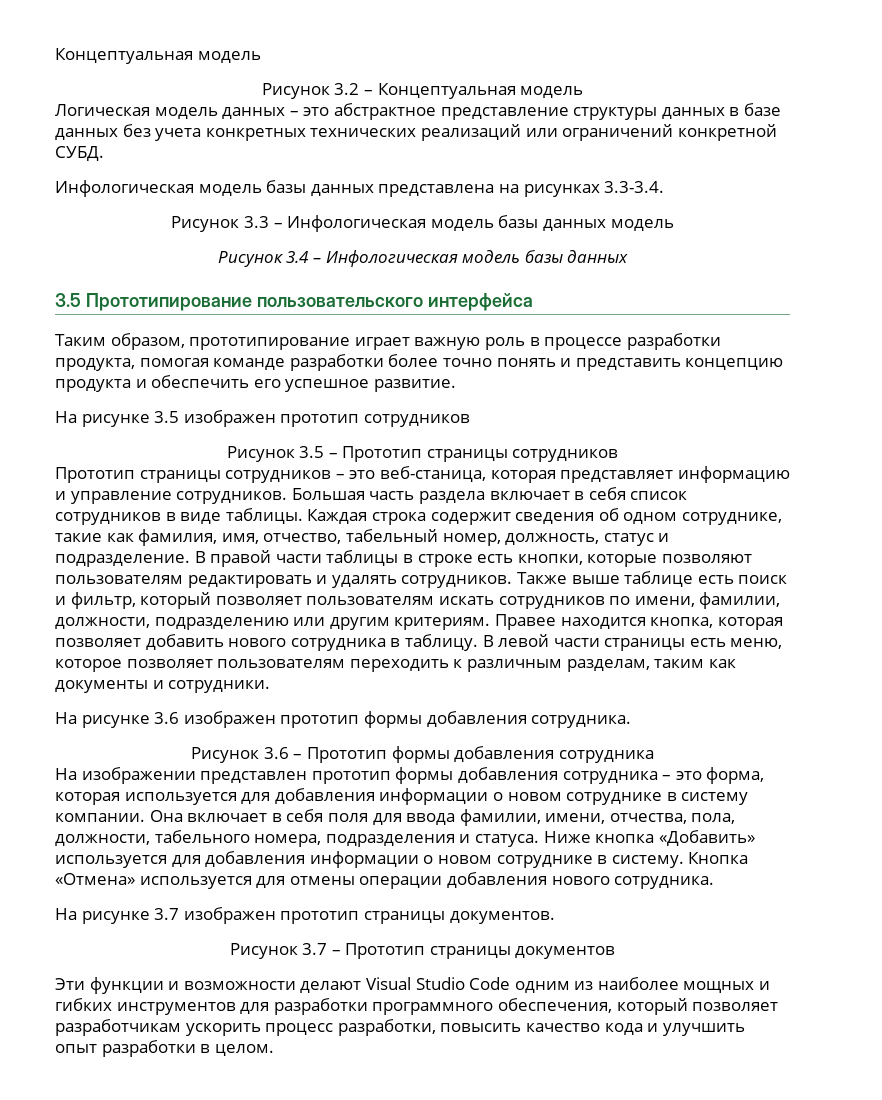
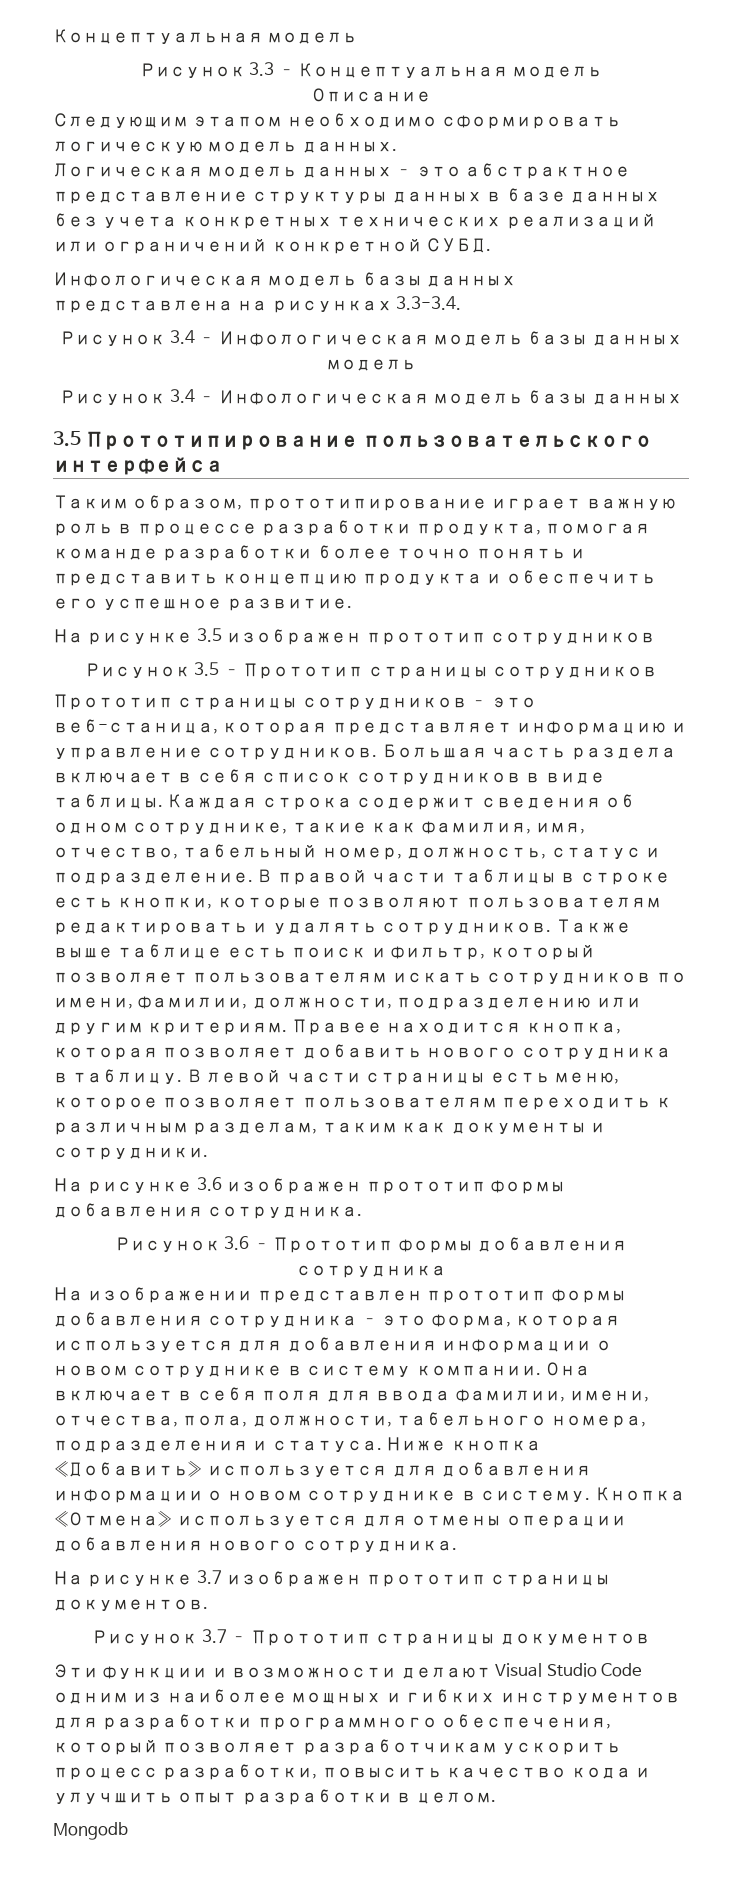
[334,83,360,95] 3.2 -> [249,62,275,76] 3.3
(584, 92) none -> [311,88,431,102] [53,113,622,129] [53,141,397,154] // Описание // Следующим этапом необходимо сформировать логическую модель данных.
[244,216,270,228] 3.3 -> [169,330,195,344] 3.4
(274, 1050) none -> [53,1822,128,1840] // Mongodb

